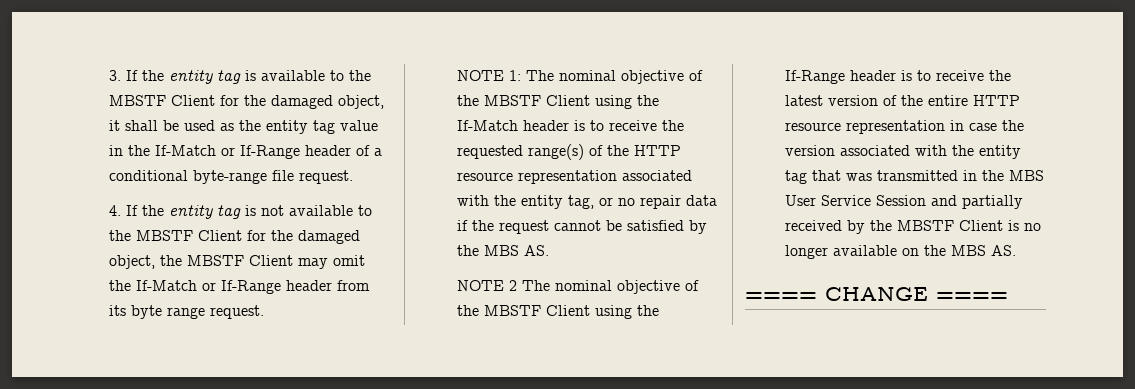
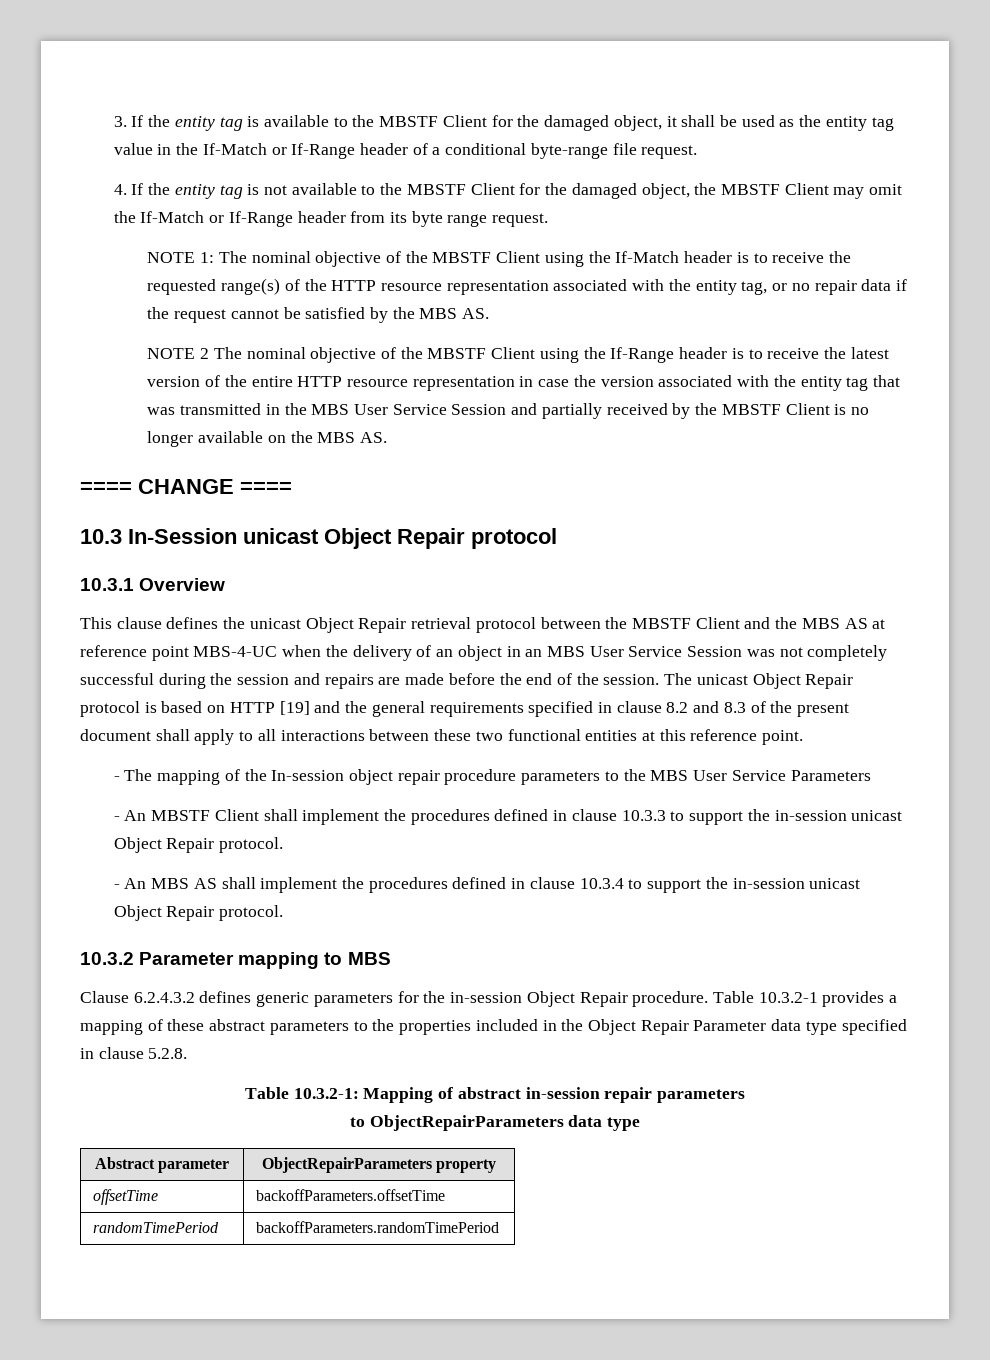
(1008, 296) none -> [80,528,557,549] [80,578,226,591] [80,617,886,633] [80,645,888,661] [80,673,854,689] [80,701,850,717] [80,729,804,745] [113,769,871,785] [113,809,903,825] [113,837,284,853] [113,877,861,893] [113,905,284,921] [80,952,391,969] [80,991,898,1007] [80,1019,907,1035] [80,1047,188,1059] [244,1087,746,1103] [349,1115,641,1131] [94,1157,230,1173] [261,1157,497,1173] [93,1189,159,1205] [256,1189,446,1201] [93,1222,220,1233] [256,1221,500,1233] // 10.3 In-Session unicast Object Repair protocol // 10.3.1 Overview // This clause defines the unicast Object Repair retrieval protocol between the MBSTF Client and the MBS AS at reference point MBS-4-UC when the delivery of an object in an MBS User Service Session was not completely successful during the session and repairs are made before the end of the session. The unicast Object Repair protocol is based on HTTP [19] and the general requirements specified in clause 8.2 and 8.3 of the present document shall apply to all interactions between these two functional entities at this reference point. // - The mapping of the In-session object repair procedure parameters to the MBS User Service Parameters // - An MBSTF Client shall implement the procedures defined in clause 10.3.3 to support the in-session unicast Object Repair protocol. // - An MBS AS shall implement the procedures defined in clause 10.3.4 to support the in-session unicast Object Repair protocol. // 10.3.2 Parameter mapping to MBS // Clause 6.2.4.3.2 defines generic parameters for the in-session Object Repair procedure. Table 10.3.2-1 provides a mapping of these abstract parameters to the properties included in the Object Repair Parameter data type specified in clause 5.2.8. // Table 10.3.2-1: Mapping of abstract in-session repair parameters // to ObjectRepairParameters data type // Abstract parameter | ObjectRepairParameters property // offsetTime | backoffParameters.offsetTime // randomTimePeriod | backoffParameters.randomTimePeriod

